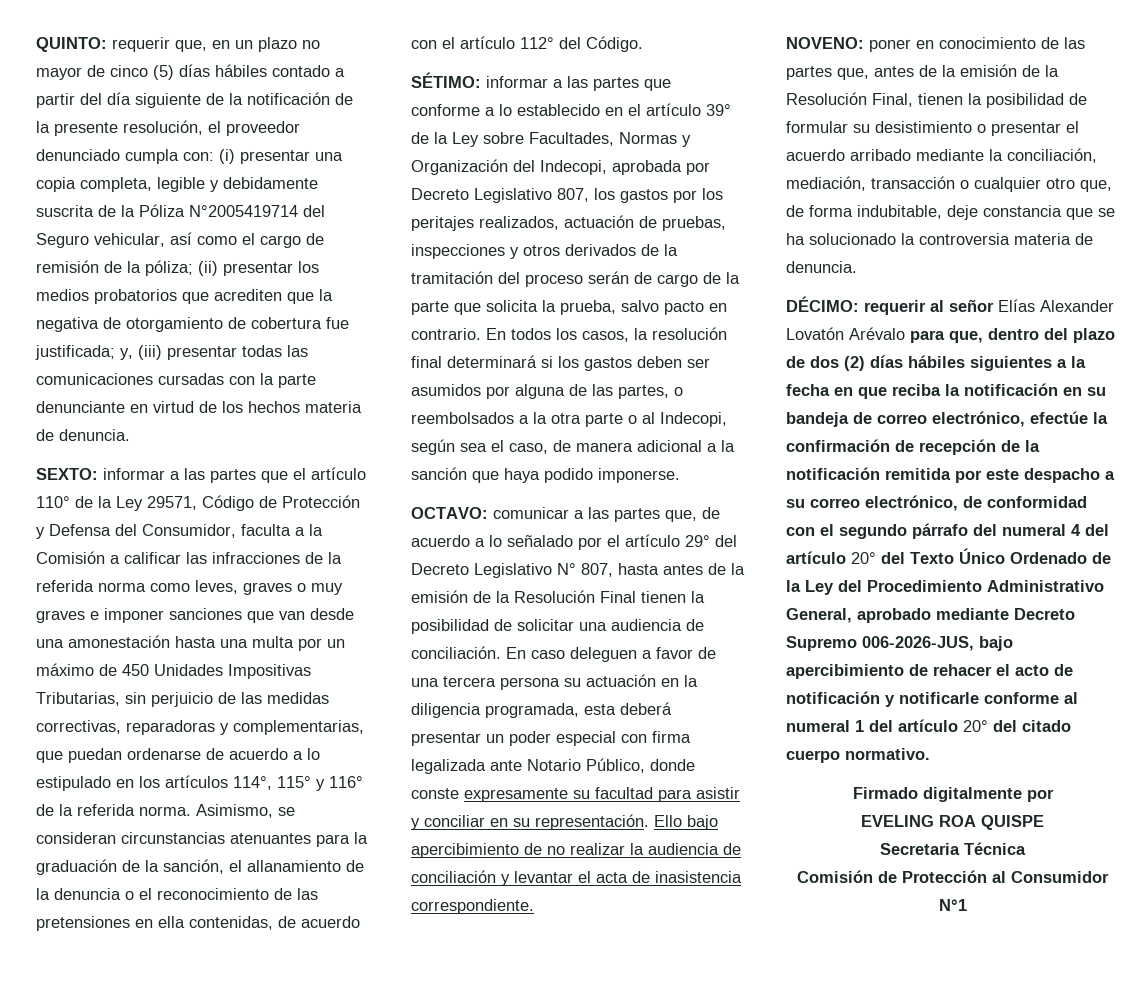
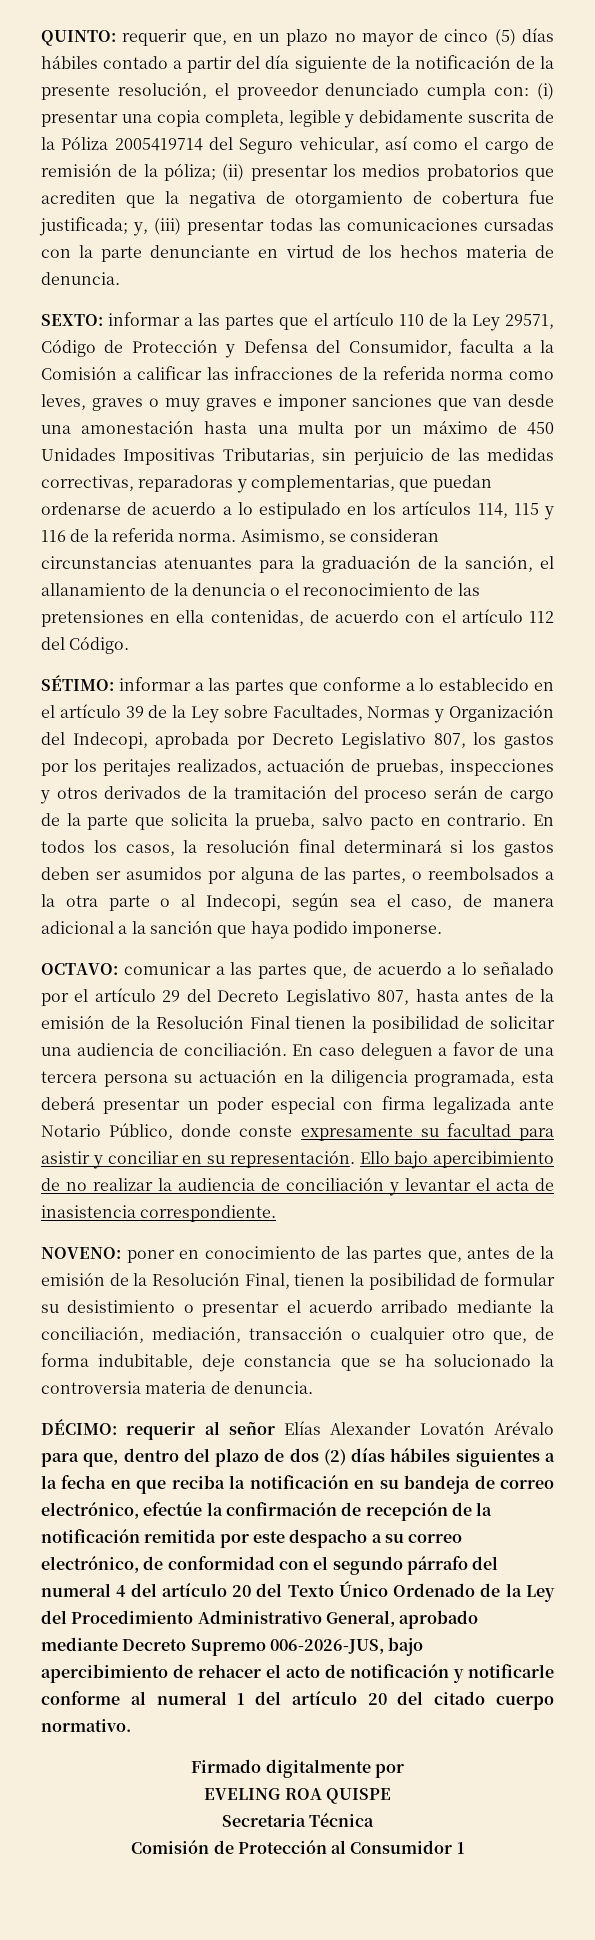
[189,205,298,217] N°2005419714 -> [114,138,203,151] 2005419714
[36,496,70,508] 110° -> [398,314,424,326] 110
[233,776,363,791] 114°, 115° y 116° -> [477,503,554,520] [41,530,66,542] 114, 115 y 116
[520,37,554,49] 112° -> [529,611,554,623] 112
[706,104,731,116] 39° -> [125,706,144,718] 39
[685,535,710,547] 29° -> [162,990,181,1002] 29
[557,563,576,575] N° -> (371, 997) none
[851,552,876,564] 20° -> [232,1585,252,1597] 20
[963,720,988,732] 20° -> [367,1693,387,1705] 20
[938,899,967,911] N°1 -> [456,1842,464,1854] 1

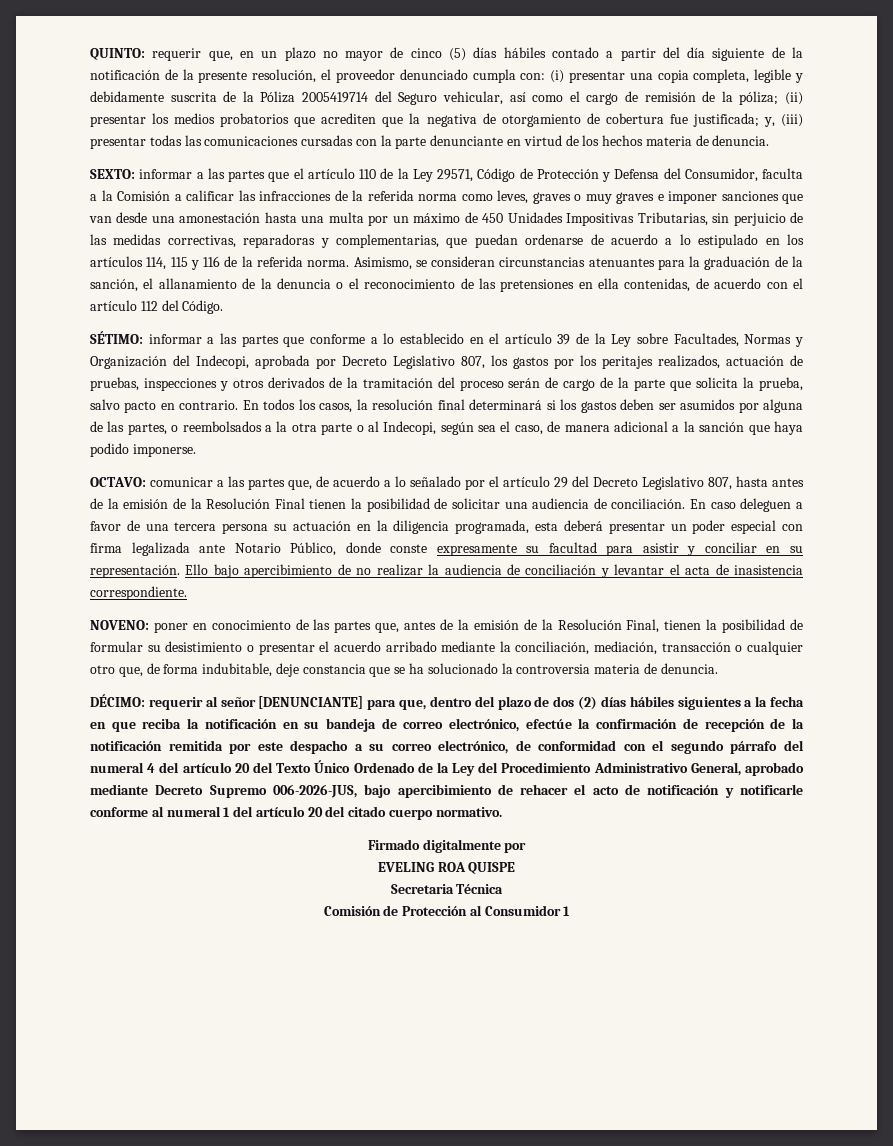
[284,1421,554,1435] Elías Alexander Lovatón Arévalo -> [258,696,364,709] [DENUNCIANTE]

